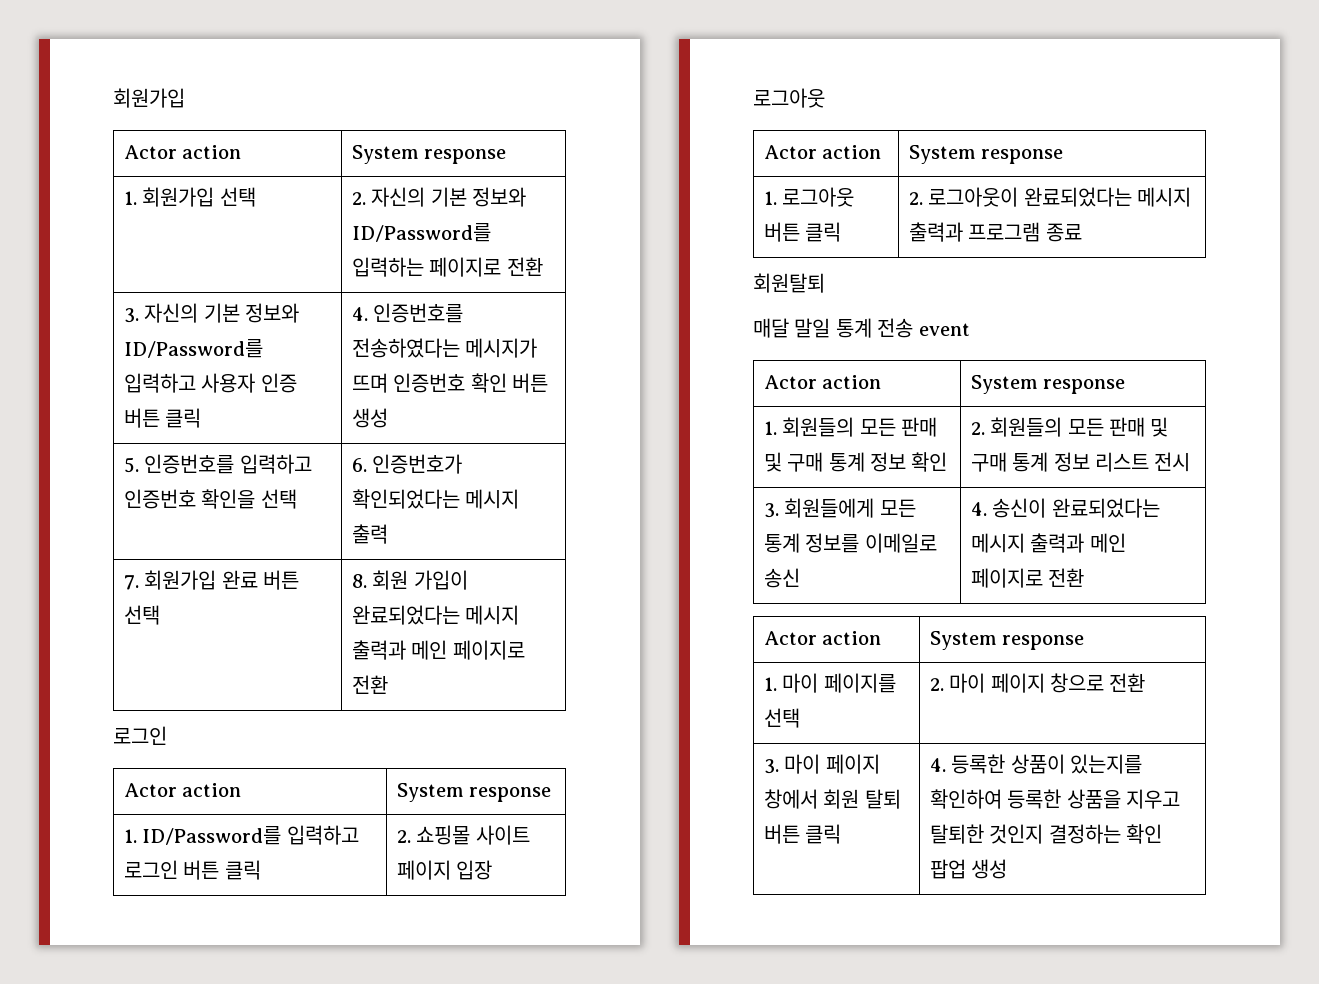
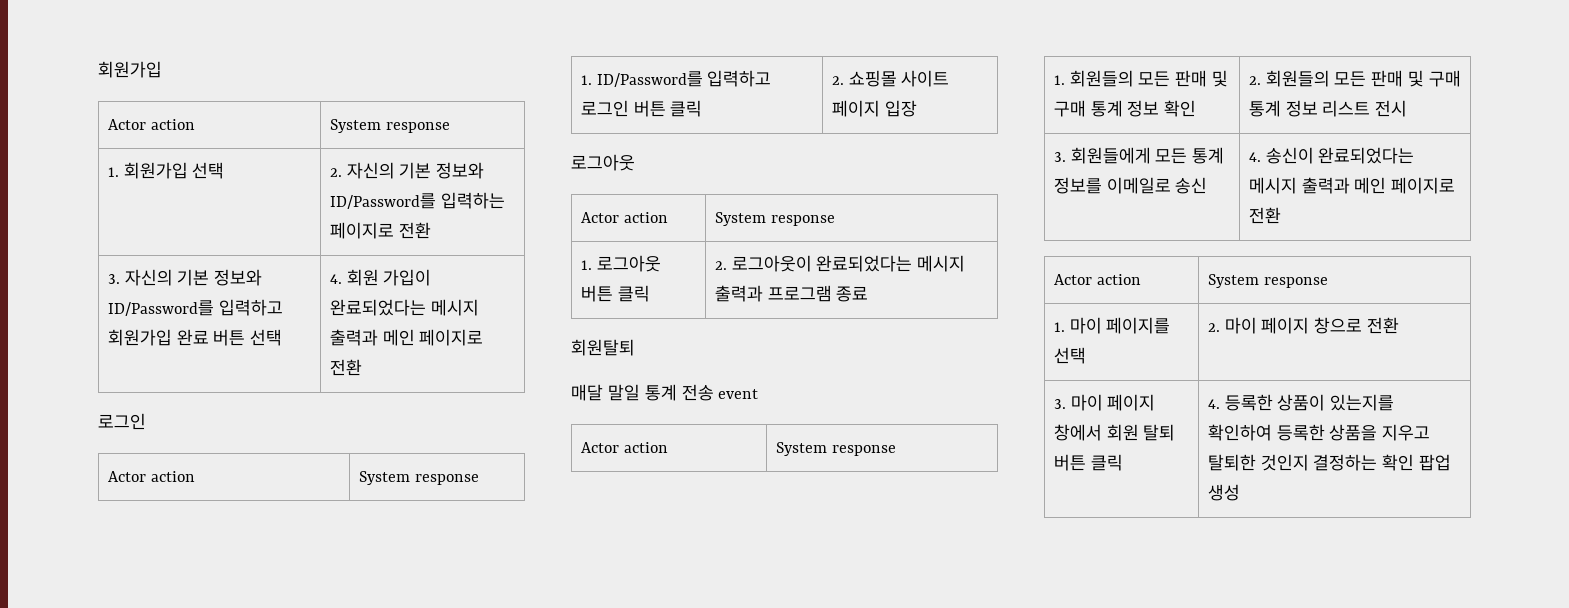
[201,373,297,393] [123,408,202,428] [351,303,464,323] [351,338,538,358] [351,373,549,393] [351,408,388,428] [123,454,312,474] [123,489,297,509] [351,454,463,474] [351,489,520,509] [351,524,388,544] [123,575,139,590] 사용자 인증 버튼 클릭 | 4. 인증번호를 전송하였다는 메시지가 뜨며 인증번호 확인 버튼 생성 // 5. 인증번호를 입력하고 인증번호 확인을 선택 | 6. 인증번호가 확인되었다는 메시지 출력 // 7. -> (283, 307) none
[351,574,367,588] 8. -> [329,274,342,284] 4.

